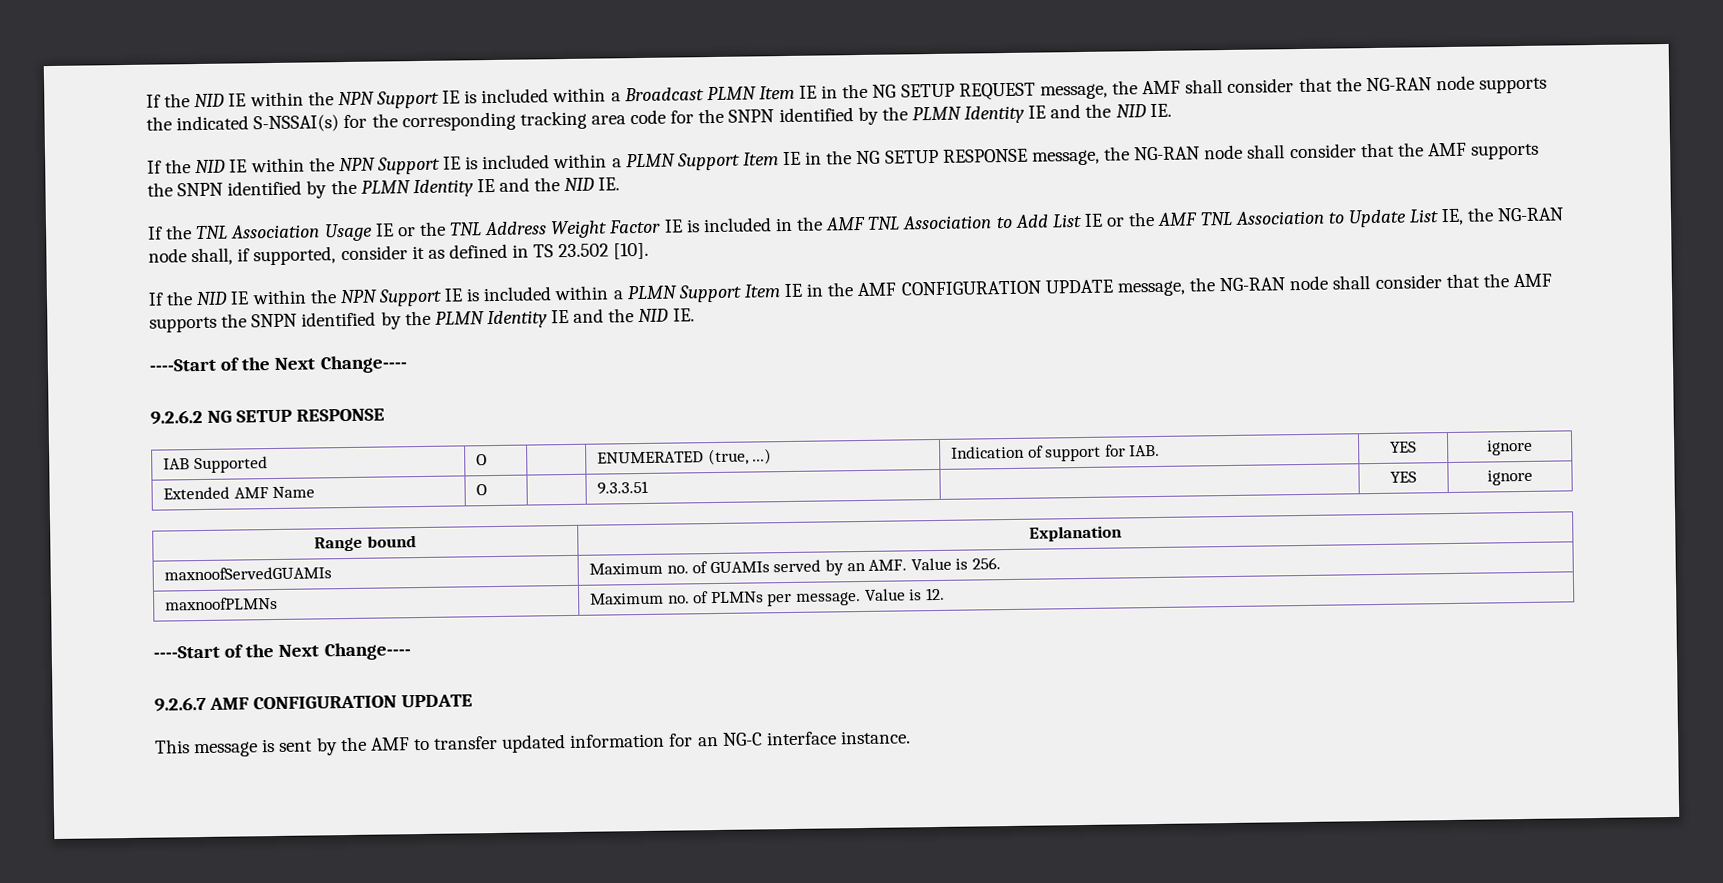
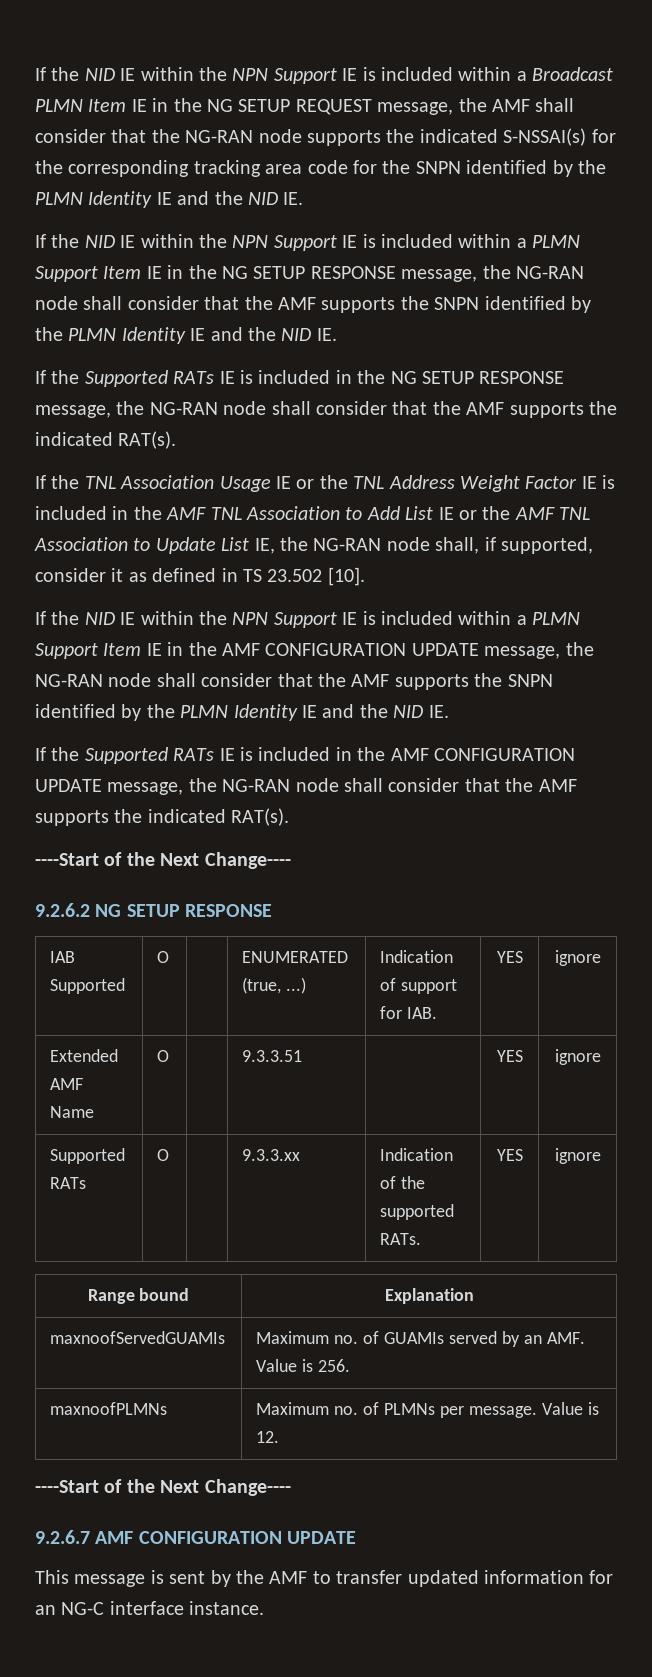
(621, 184) none -> [35,370,565,387] [35,401,617,418] [35,431,177,449] // If the Supported RATs IE is included in the NG SETUP RESPONSE message, the NG-RAN node shall consider that the AMF supports the indicated RAT(s).
(695, 315) none -> [35,747,575,764] [35,778,577,795] [35,808,290,826] // If the Supported RATs IE is included in the AMF CONFIGURATION UPDATE message, the NG-RAN node shall consider that the AMF supports the indicated RAT(s).
(1533, 477) none -> [50,1148,126,1164] [50,1177,87,1189] [157,1149,170,1161] [242,1149,301,1161] [380,1148,454,1161] [380,1176,426,1189] [380,1204,455,1220] [380,1233,422,1245] [496,1149,523,1161] [554,1148,601,1164] // Supported RATs | O | | 9.3.3.xx | Indication of the supported RATs. | YES | ignore

